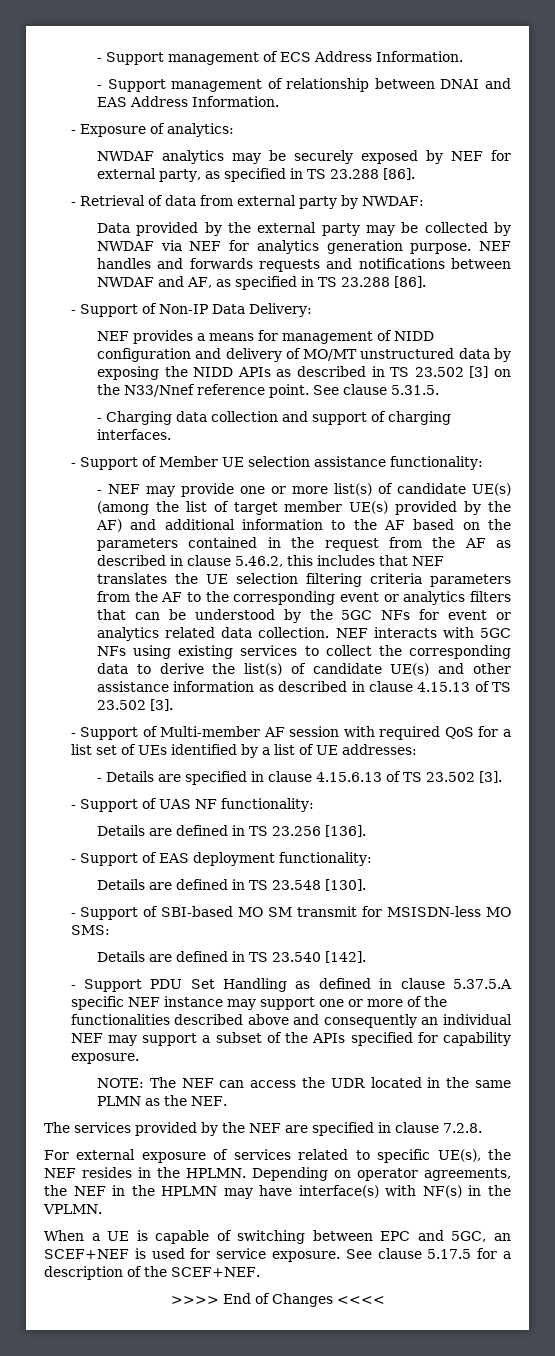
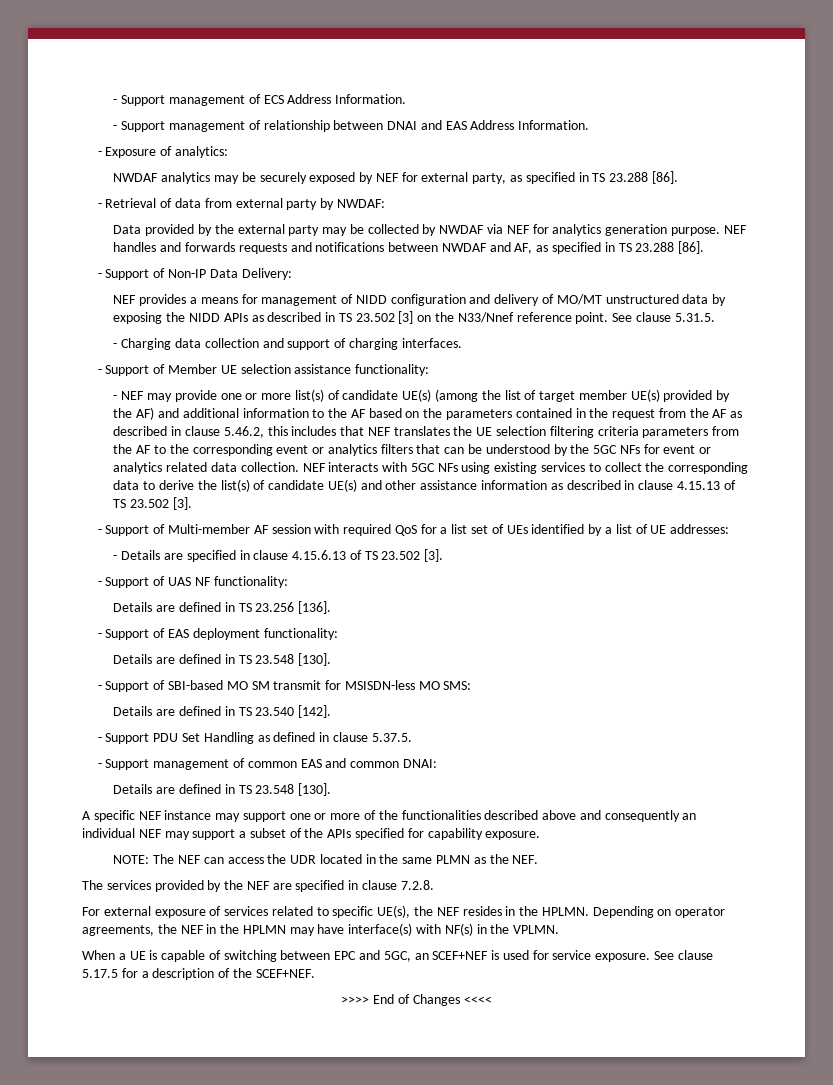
[452,979,512,989] 5.37.5.A -> [371,733,412,742] [97,758,437,770] [113,783,332,796] [82,811,91,820] 5.37.5. // - Support management of common EAS and common DNAI: // Details are defined in TS 23.548 [130]. // A

